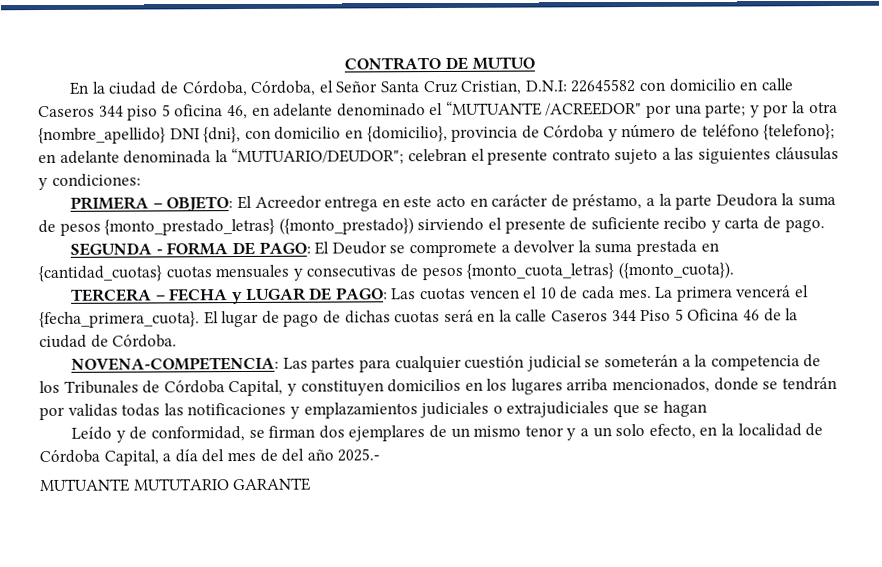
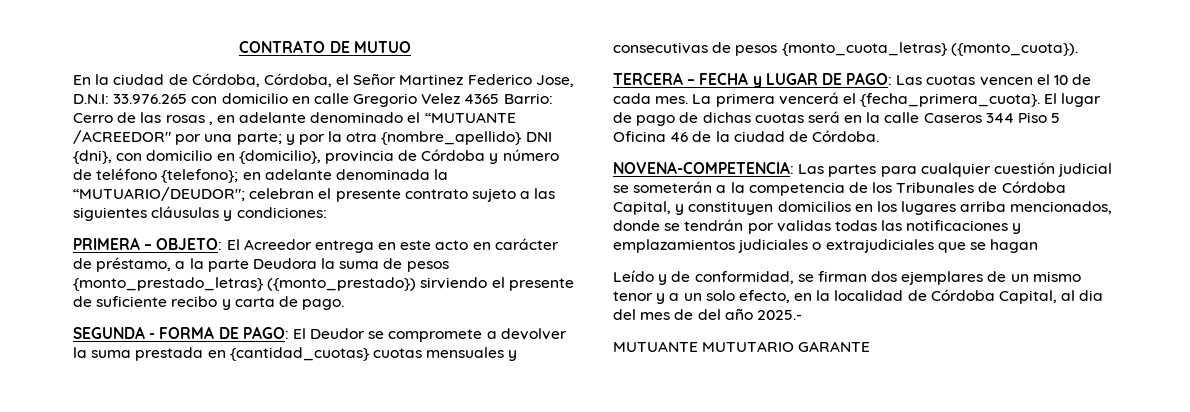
[380,78,794,95] [38,104,248,121] Santa Cruz Cristian, D.N.I: 22645582 con domicilio en calle Caseros 344 piso 5 oficina 46, -> [399,74,574,87] [73,93,553,107] [73,112,213,125] Martinez Federico Jose, D.N.I: 33.976.265 con domicilio en calle Gregorio Velez 4365 Barrio: Cerro de las rosas ,
[162,449,198,463] a día -> [1061,290,1104,301] al dia

